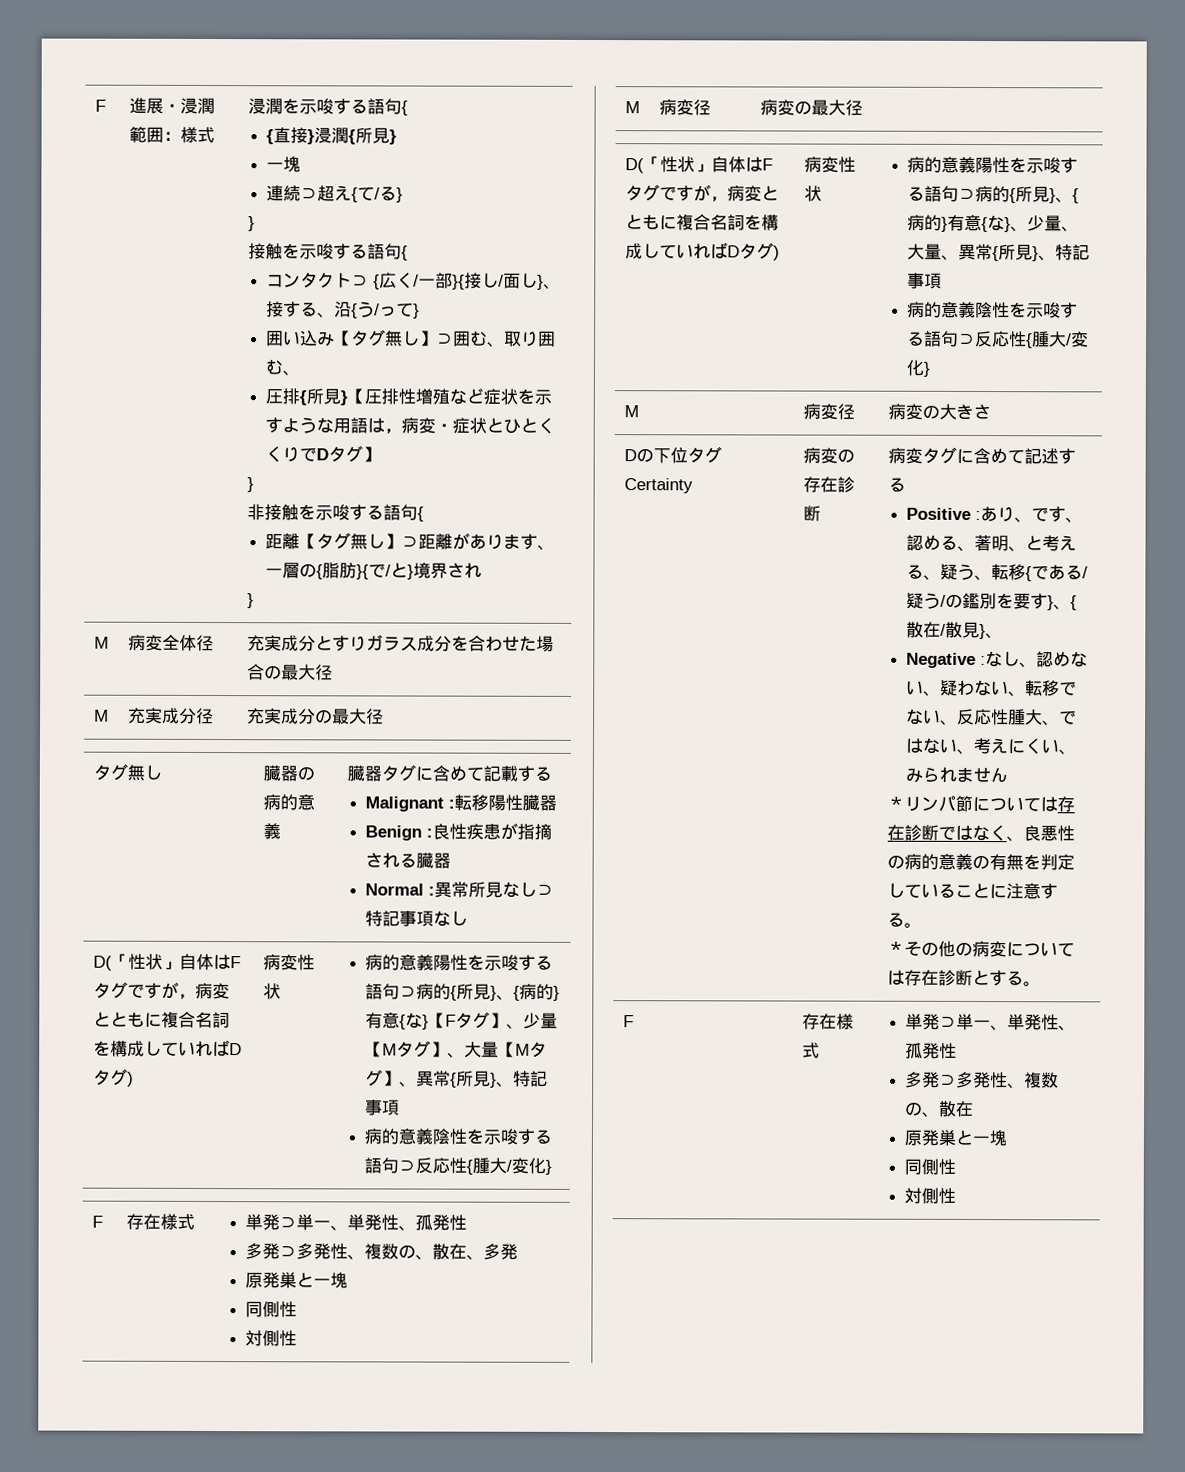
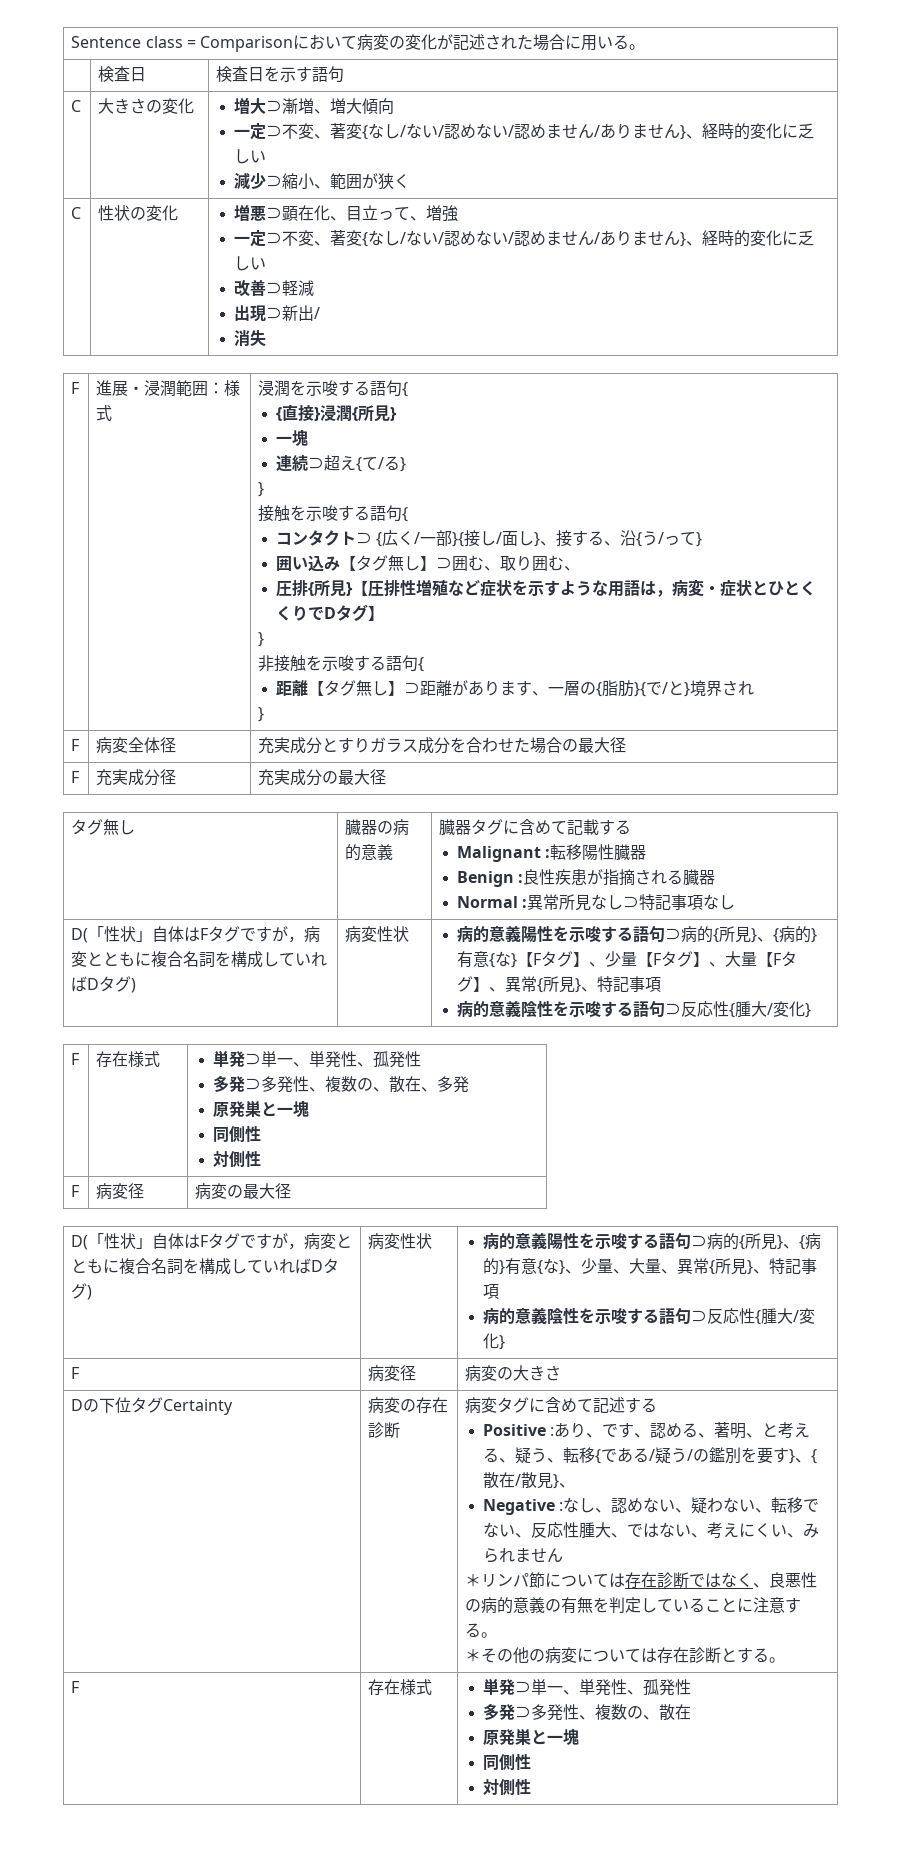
(94, 105) none -> [71,34,646,52] [98,66,147,82] [216,66,345,83] [71,100,82,112] [98,98,195,114] [234,97,395,115] [234,123,815,140] [234,149,267,164] [234,173,411,190] [71,207,82,219] [98,205,179,221] [234,204,459,222] [234,230,815,247] [234,256,267,271] [234,280,315,297] [234,305,321,322] [234,330,267,347] Sentence class = Comparisonにおいて病変の変化が記述された場合に用いる。 // | 検査日 | 検査日を示す語句 // C | 大きさの変化 | 増大⊃漸増、増大傾向 // 一定⊃不変、著変{なし/ない/認めない/認めません/ありません}、経時的変化に乏しい // 減少⊃縮小、範囲が狭く // C | 性状の変化 | 増悪⊃顕在化、目立って、増強 // 一定⊃不変、著変{なし/ない/認めない/認めません/ありません}、経時的変化に乏しい // 改善⊃軽減 // 出現⊃新出/ // 消失 //
[93,636,109,649] M -> [71,739,80,751] F
[93,709,109,722] M -> [71,771,80,783] F
[382,1043,398,1056] M -> [653,953,662,965] F
[515,1043,531,1056] M -> [773,953,782,965] F
[624,101,640,114] M -> [71,1185,80,1197] F
[623,405,639,418] M -> [71,1367,80,1379] F

